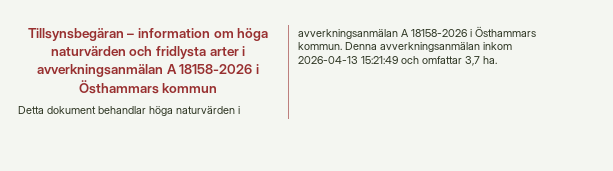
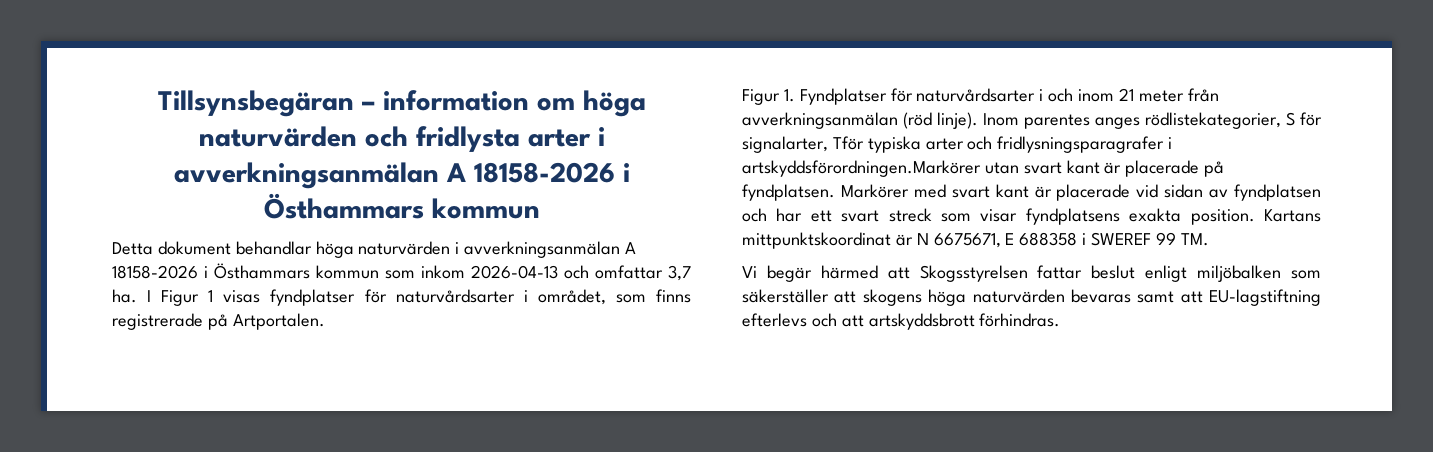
[298,42,480,52] kommun. Denna avverkningsanmälan -> [316,265,415,279] kommun som
[361,56,398,64] 15:21:49 -> (558, 272) none
(497, 60) none -> [147,289,691,306] [112,313,325,330] [742,88,1219,105] [742,112,1322,129] [742,136,1173,153] [742,160,1225,177] [742,184,1321,201] [742,208,1321,225] [742,232,1209,249] [742,265,1321,282] [742,289,1321,306] [742,313,1061,330] I Figur 1 visas fyndplatser för naturvårdsarter i området, som finns registrerade på Artportalen. // Figur 1. Fyndplatser för naturvårdsarter i och inom 21 meter från avverkningsanmälan (röd linje). Inom parentes anges rödlistekategorier, S för signalarter, Tför typiska arter och fridlysningsparagrafer i artskyddsförordningen.Markörer utan svart kant är placerade på fyndplatsen. Markörer med svart kant är placerade vid sidan av fyndplatsen och har ett svart streck som visar fyndplatsens exakta position. Kartans mittpunktskoordinat är N 6675671, E 688358 i SWEREF 99 TM. // Vi begär härmed att Skogsstyrelsen fattar beslut enligt miljöbalken som säkerställer att skogens höga naturvärden bevaras samt att EU-lagstiftning efterlevs och att artskyddsbrott förhindras.

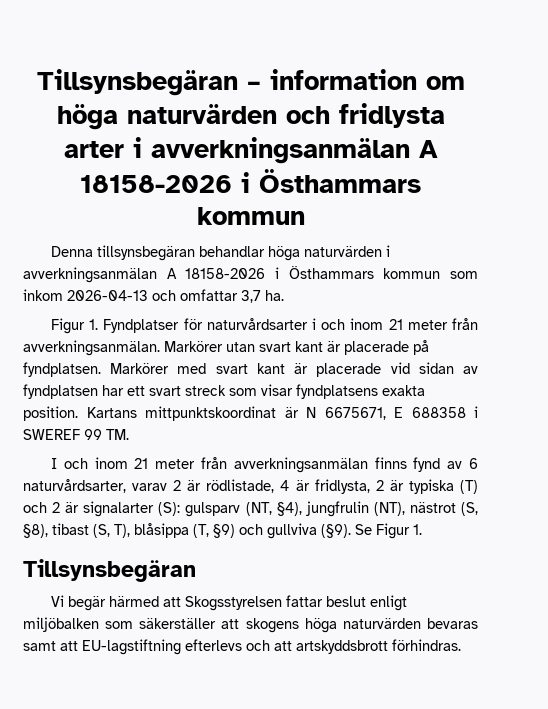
[112,241,231,255] Detta dokument -> [50,245,195,261] Denna tillsynsbegäran
[147,289,691,306] [112,313,325,330] I Figur 1 visas fyndplatser för naturvårdsarter i området, som finns registrerade på Artportalen. -> (284, 295) none
[742,112,1322,129] [742,136,1173,153] [742,160,981,177] avverkningsanmälan (röd linje). Inom parentes anges rödlistekategorier, S för signalarter, Tför typiska arter och fridlysningsparagrafer i artskyddsförordningen.Markörer -> [23,340,223,356] avverkningsanmälan. Markörer
[742,208,767,222] och -> (98, 391) none
(1209, 239) none -> [50,457,478,473] [23,479,478,494] [23,501,478,517] [23,523,422,539] [23,559,196,582] // I och inom 21 meter från avverkningsanmälan finns fynd av 6 naturvårdsarter, varav 2 är rödlistade, 4 är fridlysta, 2 är typiska (T) och 2 är signalarter (S): gulsparv (NT, §4), jungfrulin (NT), nästrot (S, §8), tibast (S, T), blåsippa (T, §9) och gullviva (§9). Se Figur 1. // Tillsynsbegäran

